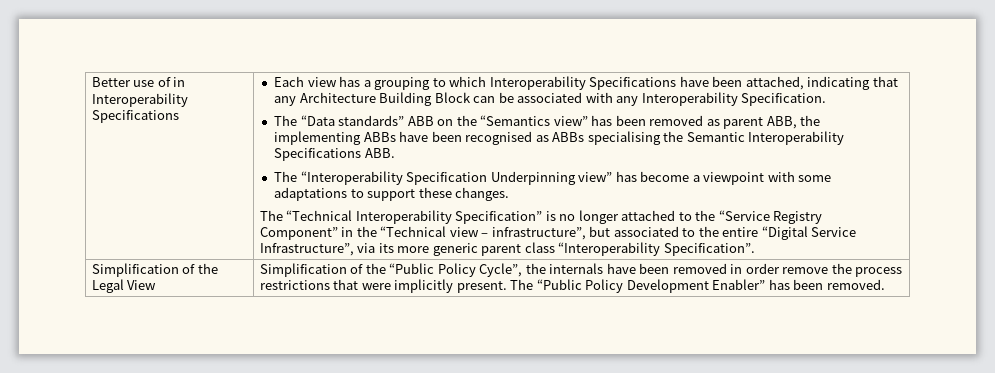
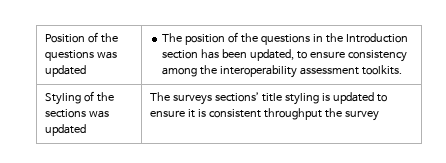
[91,77,186,87] [91,93,188,107] [91,110,179,123] [274,76,898,90] [274,92,827,106] [274,115,821,129] [274,131,845,145] [274,148,395,161] [274,171,832,185] [274,187,510,201] [259,210,823,224] [259,226,857,240] [259,242,755,256] [91,263,218,277] [91,279,157,293] [259,263,903,277] [259,279,885,293] Better use of in Interoperability Specifications | Each view has a grouping to which Interoperability Specifications have been attached, indicating that any Architecture Building Block can be associated with any Interoperability Specification. // The “Data standards” ABB on the “Semantics view” has been removed as parent ABB, the implementing ABBs have been recognised as ABBs specialising the Semantic Interoperability Specifications ABB. // The “Interoperability Specification Underpinning view” has become a viewpoint with some adaptations to support these changes. // The “Technical Interoperability Specification” is no longer attached to the “Service Registry Component” in the “Technical view – infrastructure”, but associated to the entire “Digital Service Infrastructure”, via its more generic parent class “Interoperability Specification”. // Simplification of the Legal View | Simplification of the “Public Policy Cycle”, the internals have been removed in order remove the process restrictions that were implicitly present. The “Public Policy Development Enabler” has been removed. -> [44,32,118,43] [44,50,117,61] [44,65,86,77] [162,32,408,45] [162,49,407,62] [162,65,402,78] [44,91,114,105] [44,109,109,118] [44,124,86,136] [149,92,387,105] [149,108,379,121] Position of the questions was updated | The position of the questions in the Introduction section has been updated, to ensure consistency among the interoperability assessment toolkits. // Styling of the sections was updated | The surveys sections’ title styling is updated to ensure it is consistent throughput the survey

